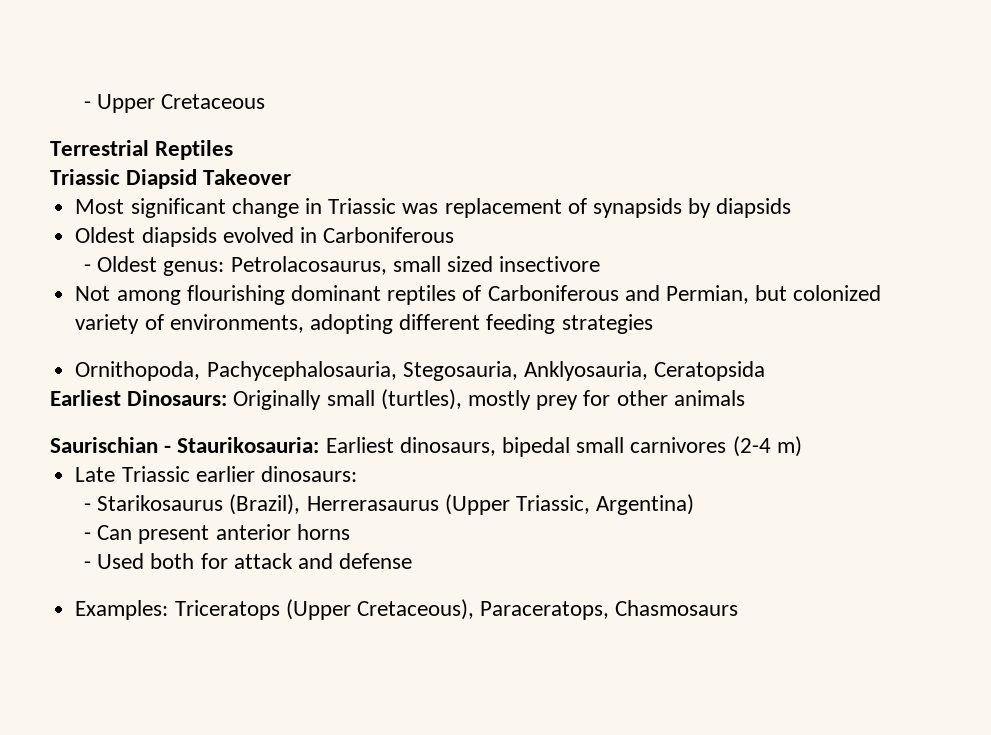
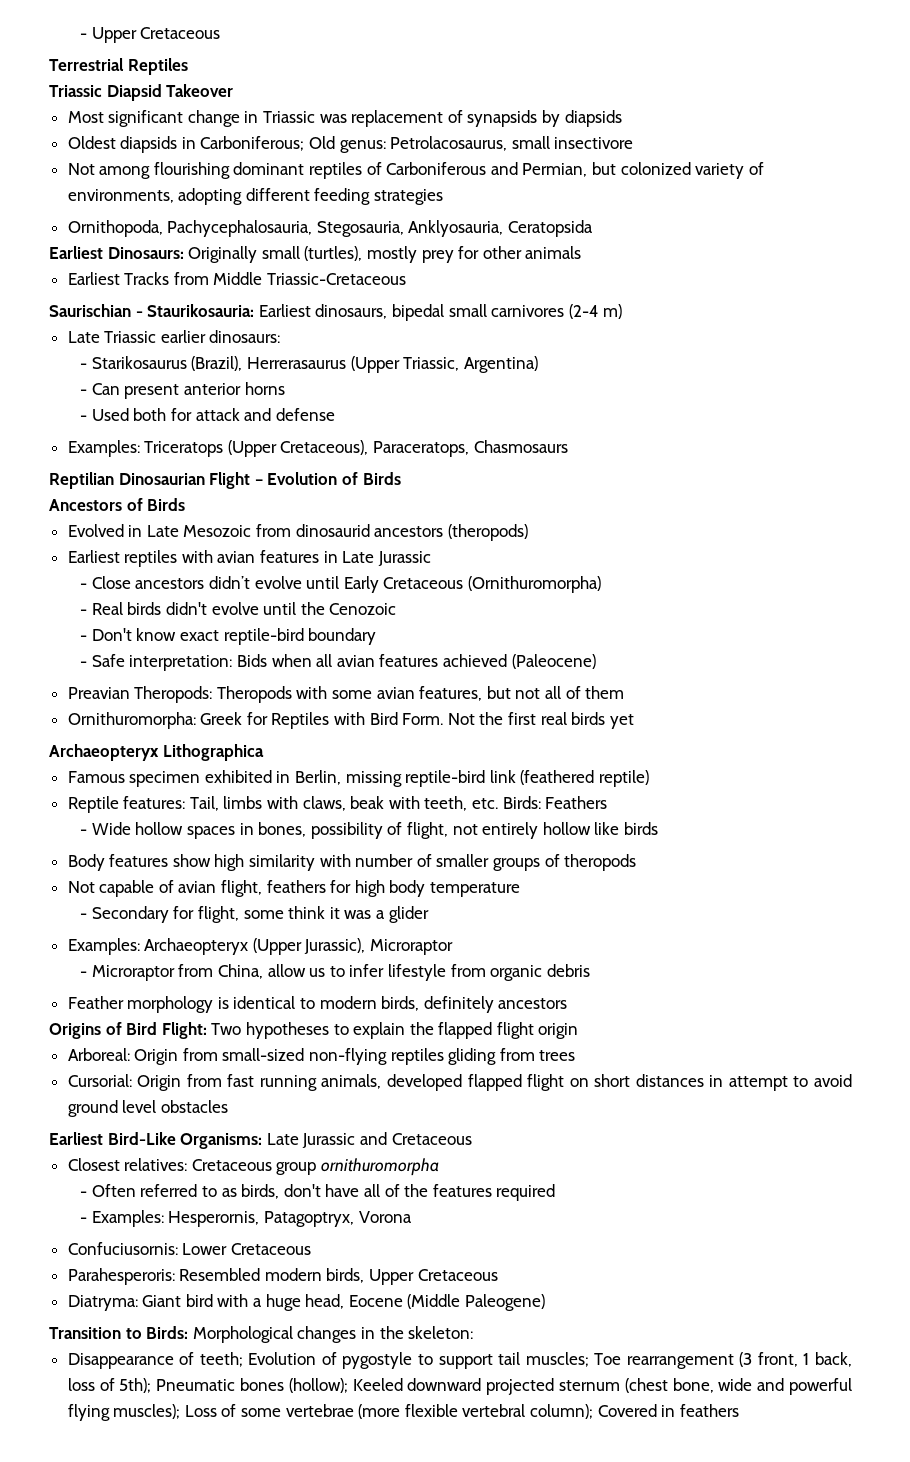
[222,227,455,243] [83,256,158,272] evolved in Carboniferous // - Oldest -> [181,136,336,151] in Carboniferous; Old
[446,256,493,272] sized -> (550, 142) none
(745, 398) none -> [67,272,407,285] // Earliest Tracks from Middle Triassic-Cretaceous
(739, 608) none -> [49,472,401,489] [49,498,186,511] [67,524,528,541] [67,550,431,567] [80,576,601,593] [80,602,397,615] [80,628,377,645] [80,654,596,671] [67,686,625,703] [67,712,634,729] [49,744,264,761] [67,770,649,787] [67,796,608,813] [80,822,658,839] [67,854,637,871] [67,880,521,897] [80,906,429,923] [67,938,454,955] [80,964,590,981] [67,996,568,1013] [49,1022,579,1039] [67,1048,576,1065] [67,1074,852,1091] [67,1100,228,1117] [49,1132,472,1149] [67,1158,440,1176] [80,1184,556,1201] [80,1210,412,1227] [67,1242,311,1255] [67,1268,498,1285] [67,1294,546,1311] [49,1326,474,1343] [67,1352,853,1369] [67,1378,852,1395] [67,1404,739,1421] // Reptilian Dinosaurian Flight – Evolution of Birds // Ancestors of Birds // Evolved in Late Mesozoic from dinosaurid ancestors (theropods) // Earliest reptiles with avian features in Late Jurassic // - Close ancestors didn’t evolve until Early Cretaceous (Ornithuromorpha) // - Real birds didn't evolve until the Cenozoic // - Don't know exact reptile-bird boundary // - Safe interpretation: Bids when all avian features achieved (Paleocene) // Preavian Theropods: Theropods with some avian features, but not all of them // Ornithuromorpha: Greek for Reptiles with Bird Form. Not the first real birds yet // Archaeopteryx Lithographica // Famous specimen exhibited in Berlin, missing reptile-bird link (feathered reptile) // Reptile features: Tail, limbs with claws, beak with teeth, etc. Birds: Feathers // - Wide hollow spaces in bones, possibility of flight, not entirely hollow like birds // Body features show high similarity with number of smaller groups of theropods // Not capable of avian flight, feathers for high body temperature // - Secondary for flight, some think it was a glider // Examples: Archaeopteryx (Upper Jurassic), Microraptor // - Microraptor from China, allow us to infer lifestyle from organic debris // Feather morphology is identical to modern birds, definitely ancestors // Origins of Bird Flight: Two hypotheses to explain the flapped flight origin // Arboreal: Origin from small-sized non-flying reptiles gliding from trees // Cursorial: Origin from fast running animals, developed flapped flight on short distances in attempt to avoid ground level obstacles // Earliest Bird-Like Organisms: Late Jurassic and Cretaceous // Closest relatives: Cretaceous group ornithuromorpha // - Often referred to as birds, don't have all of the features required // - Examples: Hesperornis, Patagoptryx, Vorona // Confuciusornis: Lower Cretaceous // Parahesperoris: Resembled modern birds, Upper Cretaceous // Diatryma: Giant bird with a huge head, Eocene (Middle Paleogene) // Transition to Birds: Morphological changes in the skeleton: // Disappearance of teeth; Evolution of pygostyle to support tail muscles; Toe rearrangement (3 front, 1 back, loss of 5th); Pneumatic bones (hollow); Keeled downward projected sternum (chest bone, wide and powerful flying muscles); Loss of some vertebrae (more flexible vertebral column); Covered in feathers

